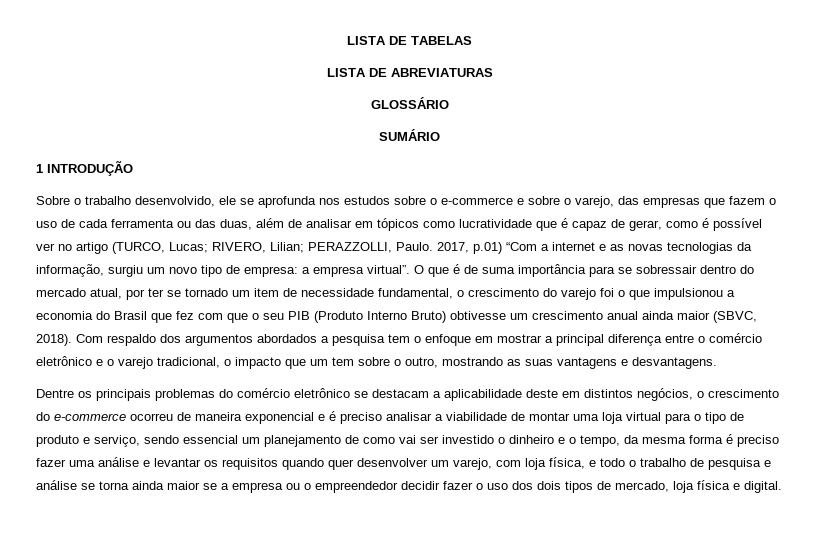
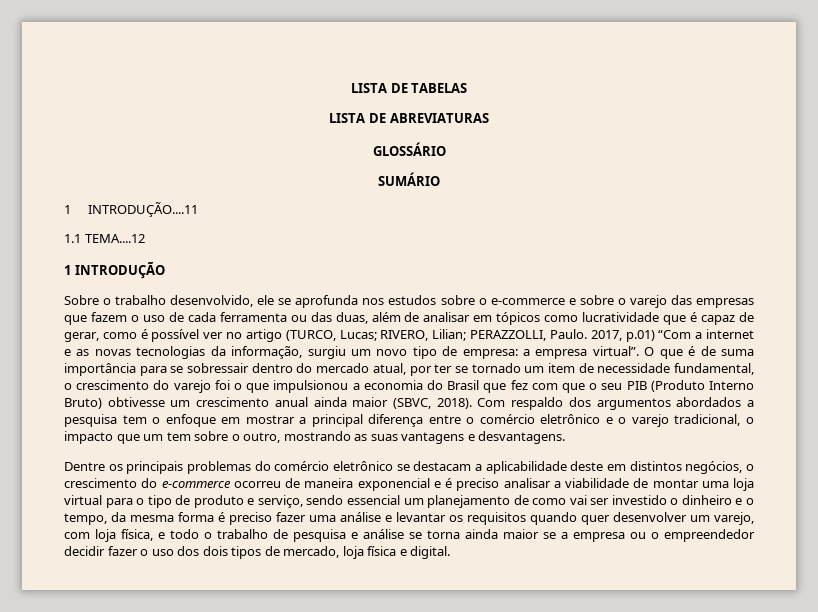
(440, 135) none -> [64,202,199,217] [64,234,145,243] // 1 INTRODUÇÃO....11 // 1.1 TEMA....12
[575,196,614,208] varejo, -> [629,295,667,308] varejo

